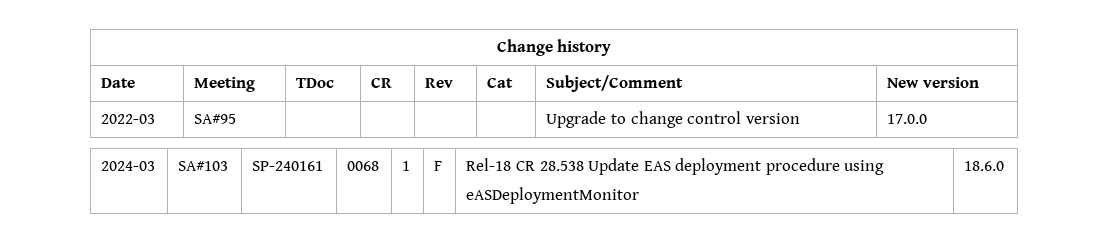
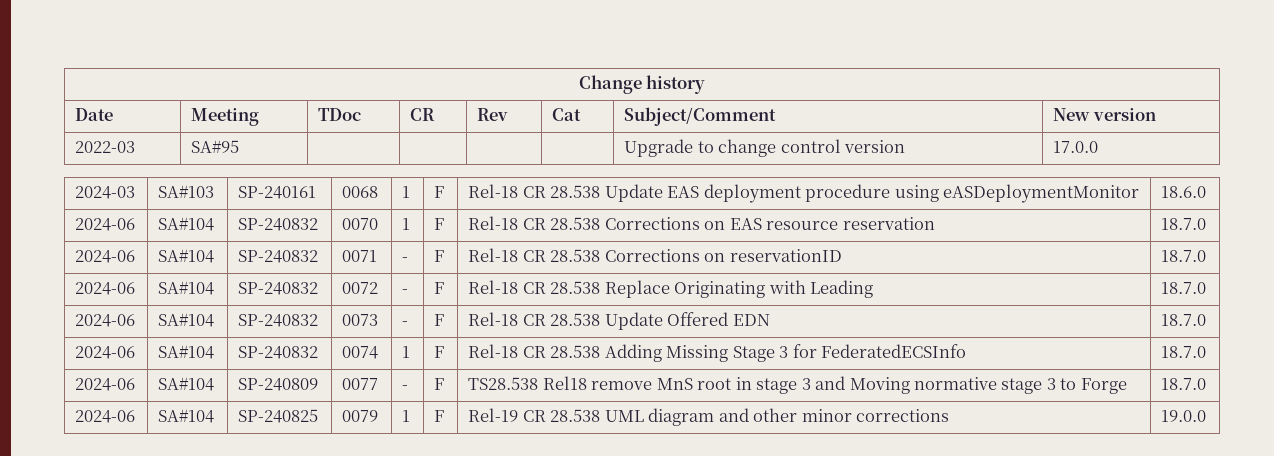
(1005, 166) none -> [75,218,136,231] [158,217,215,231] [238,218,319,231] [342,218,379,230] [402,218,411,230] [434,218,445,230] [468,216,935,230] [1161,218,1207,230] [75,250,136,263] [158,249,215,263] [238,250,319,263] [342,250,378,262] [402,257,409,262] [434,250,445,262] [468,248,842,262] [1161,250,1207,262] [75,282,136,295] [158,281,215,295] [238,282,319,295] [342,282,379,294] [402,289,409,294] [434,282,445,294] [468,280,874,298] [1161,282,1207,294] [75,314,136,327] [158,313,215,327] [238,314,319,327] [342,314,379,326] [402,321,409,326] [434,314,445,326] [468,312,770,330] [1161,314,1207,326] [75,346,136,359] [158,345,215,359] [238,346,319,359] [342,346,379,359] [402,346,411,358] [434,346,445,358] [468,344,967,362] [1161,346,1207,358] [75,378,136,391] [158,377,215,391] [238,378,319,391] [342,378,379,390] [402,385,409,390] [434,378,445,390] [468,376,1127,394] [1161,378,1207,390] [75,410,136,423] [158,409,215,423] [238,409,319,423] [342,410,379,422] [402,410,411,422] [434,410,445,422] [468,408,950,426] [1161,410,1207,422] // 2024-06 | SA#104 | SP-240832 | 0070 | 1 | F | Rel-18 CR 28.538 Corrections on EAS resource reservation | 18.7.0 // 2024-06 | SA#104 | SP-240832 | 0071 | - | F | Rel-18 CR 28.538 Corrections on reservationID | 18.7.0 // 2024-06 | SA#104 | SP-240832 | 0072 | - | F | Rel-18 CR 28.538 Replace Originating with Leading | 18.7.0 // 2024-06 | SA#104 | SP-240832 | 0073 | - | F | Rel-18 CR 28.538 Update Offered EDN | 18.7.0 // 2024-06 | SA#104 | SP-240832 | 0074 | 1 | F | Rel-18 CR 28.538 Adding Missing Stage 3 for FederatedECSInfo | 18.7.0 // 2024-06 | SA#104 | SP-240809 | 0077 | - | F | TS28.538 Rel18 remove MnS root in stage 3 and Moving normative stage 3 to Forge | 18.7.0 // 2024-06 | SA#104 | SP-240825 | 0079 | 1 | F | Rel-19 CR 28.538 UML diagram and other minor corrections | 19.0.0

